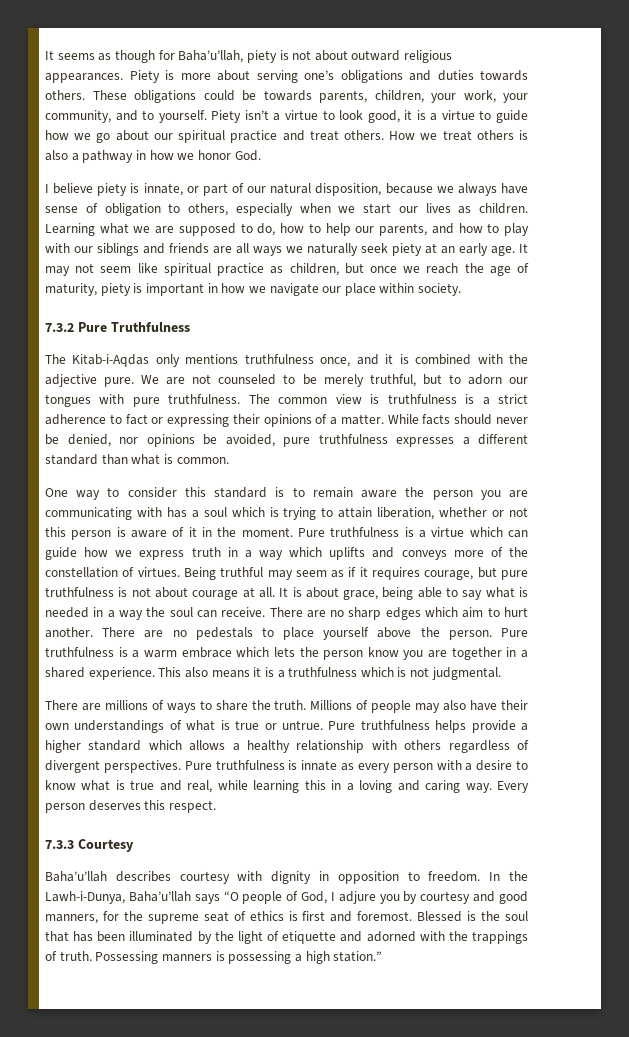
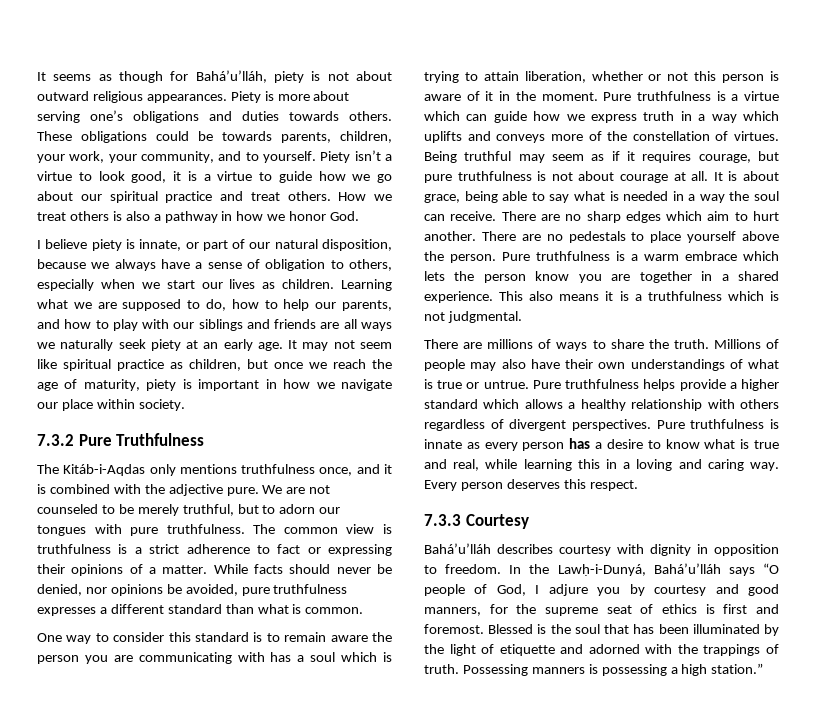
[178,50,244,63] Baha’u’llah, -> [195,70,267,83] Bahá’u’lláh,
(528, 188) none -> [195,262,203,269] a
[72,354,150,367] Kitab-i-Aqdas -> [63,464,146,476] Kitáb-i-Aqdas
[436,760,462,770] with -> [569,438,591,449] has
[45,871,107,882] Baha’u’llah -> [424,543,491,554] Bahá’u’lláh
[45,891,191,904] Lawh-i-Dunya, Baha’u’llah -> [557,563,721,576] Lawḥ-i-Dunyá, Bahá’u’lláh

